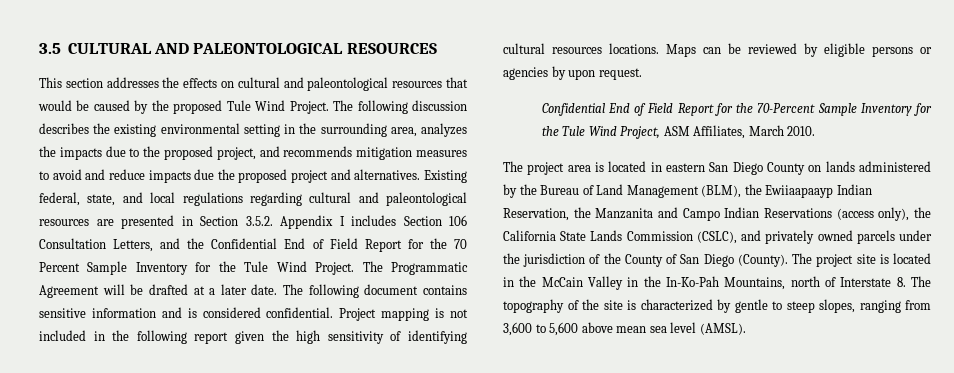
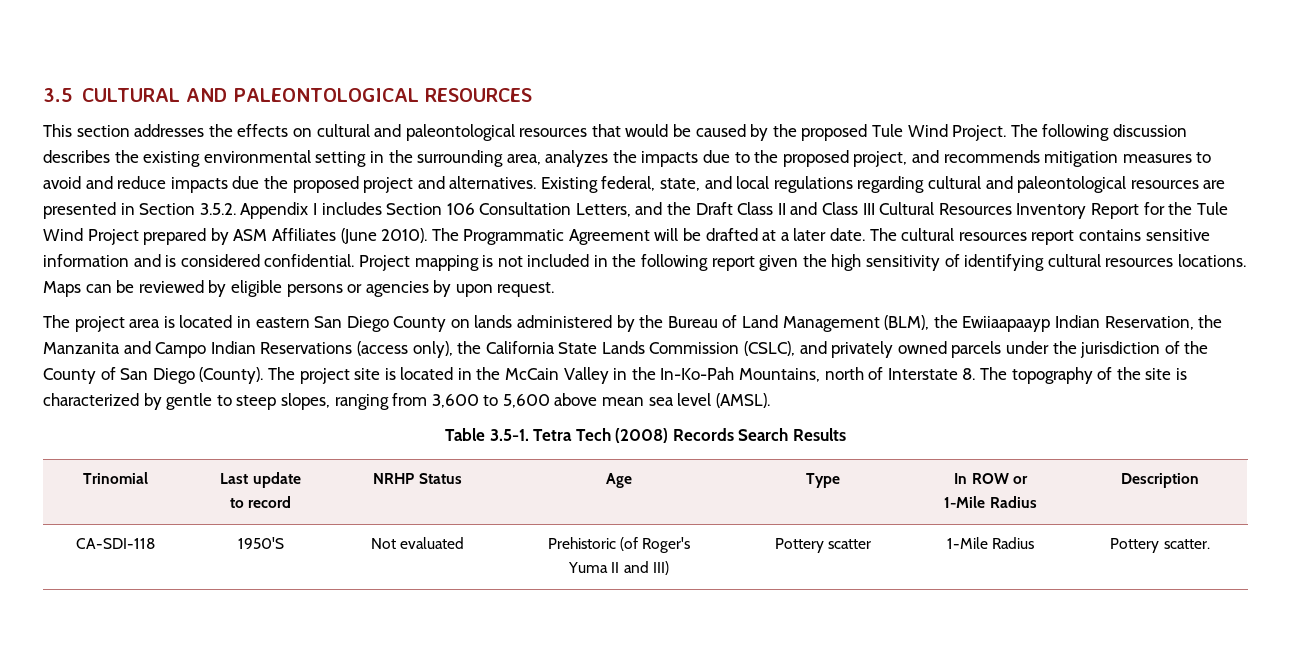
[211,238,467,252] [39,261,355,275] Confidential End of Field Report for the 70 Percent Sample Inventory for the Tule Wind Project. -> [695,202,1228,219] [43,228,428,245] Draft Class II and Class III Cultural Resources Inventory Report for the Tule Wind Project prepared by ASM Affiliates (June 2010).
[308,284,419,298] following document -> [901,228,1075,245] cultural resources report
[541,103,932,116] [541,125,816,139] // Confidential End of Field Report for the 70-Percent Sample Inventory for the Tule Wind Project, ASM Affiliates, March 2010. -> (555, 289) none
(746, 329) none -> [444,428,847,443] [82,472,148,484] [220,472,301,488] [229,496,292,508] [373,473,462,484] [606,473,632,488] [806,473,841,488] [954,473,1028,484] [944,496,1037,508] [1121,473,1199,488] [75,538,155,549] [237,537,284,549] [370,537,465,549] [547,537,691,553] [568,561,669,575] [774,538,872,553] [946,537,1035,549] [1110,538,1210,553] // Table 3.5-1. Tetra Tech (2008) Records Search Results // Trinomial | Last update // to record | NRHP Status | Age | Type | In ROW or // 1-Mile Radius | Description // CA-SDI-118 | 1950'S | Not evaluated | Prehistoric (of Roger's // Yuma II and III) | Pottery scatter | 1-Mile Radius | Pottery scatter.

